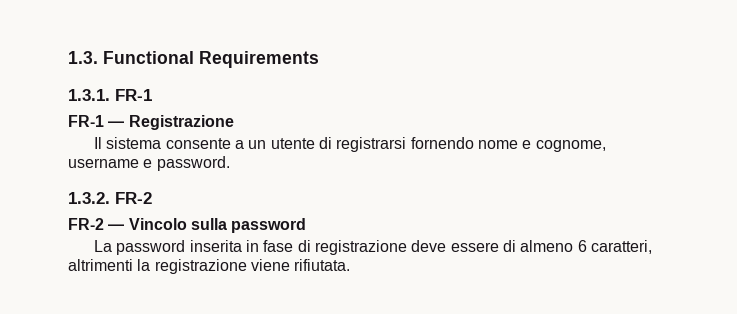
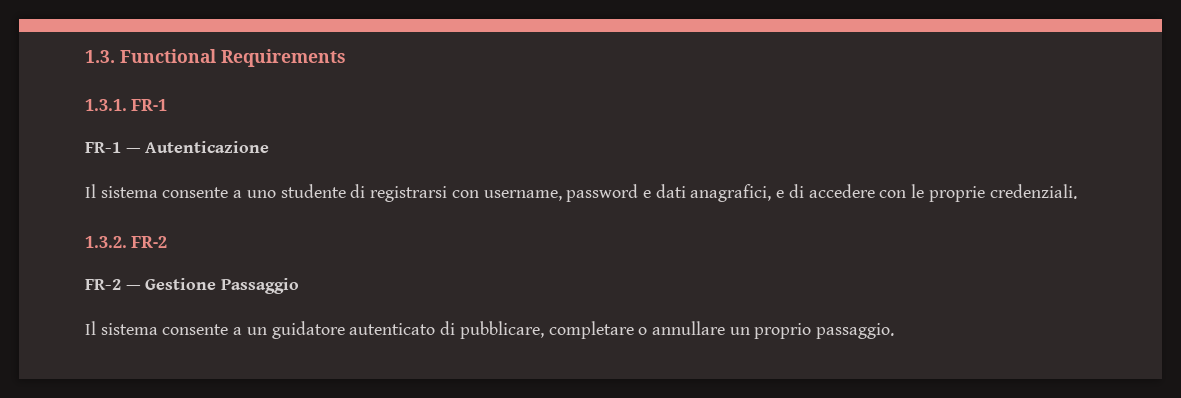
[128,115,234,130] Registrazione -> [145,141,270,153] [85,184,1077,202] [85,236,168,248] [85,278,300,294] Autenticazione // Il sistema consente a uno studente di registrarsi con username, password e dati anagrafici, e di accedere con le proprie credenziali. // 1.3.2. FR-2 // FR-2 — Gestione Passaggio
[270,137,606,152] [68,156,230,171] [68,192,152,204] [68,218,307,233] [94,240,652,255] [68,259,351,274] utente di registrarsi fornendo nome e cognome, username e password. // 1.3.2. FR-2 // FR-2 — Vincolo sulla password // La password inserita in fase di registrazione deve essere di almeno 6 caratteri, altrimenti la registrazione viene rifiutata. -> [271,321,895,339] guidatore autenticato di pubblicare, completare o annullare un proprio passaggio.

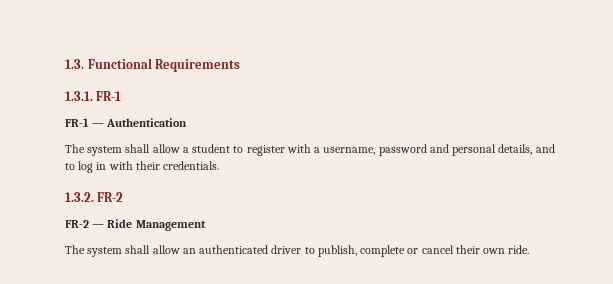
[145,141,270,153] [85,184,1077,202] [85,236,168,248] [85,278,300,294] [85,321,895,339] Autenticazione // Il sistema consente a uno studente di registrarsi con username, password e dati anagrafici, e di accedere con le proprie credenziali. // 1.3.2. FR-2 // FR-2 — Gestione Passaggio // Il sistema consente a un guidatore autenticato di pubblicare, completare o annullare un proprio passaggio. -> [106,118,188,127] [65,144,555,156] [65,161,220,173] [65,192,124,202] [65,219,206,231] [65,245,530,257] Authentication // The system shall allow a student to register with a username, password and personal details, and to log in with their credentials. // 1.3.2. FR-2 // FR-2 — Ride Management // The system shall allow an authenticated driver to publish, complete or cancel their own ride.

